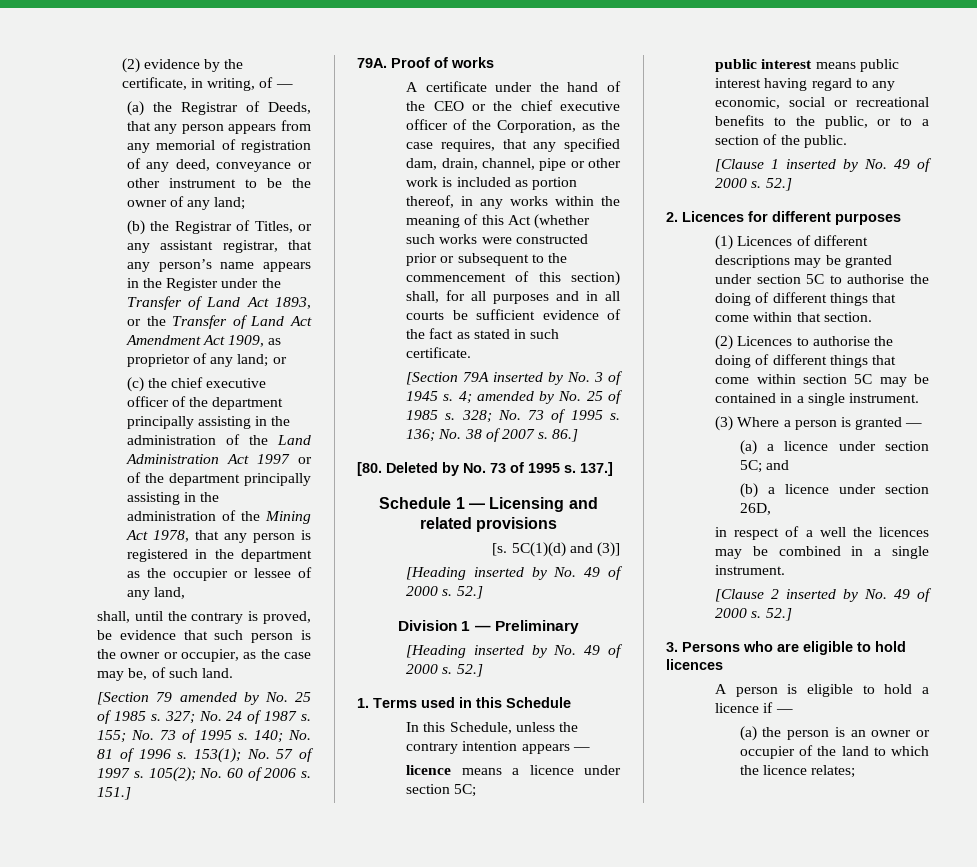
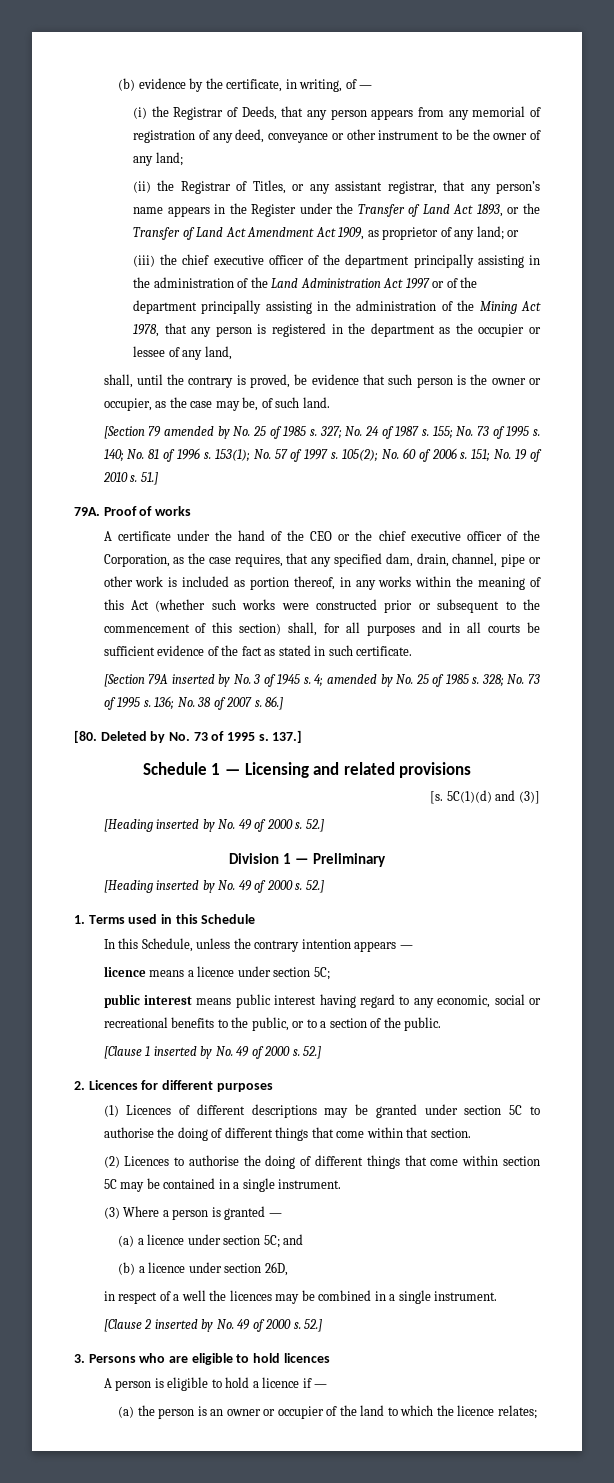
[121,58,140,73] (2) -> [118,78,136,91] (b)
[126,101,144,116] (a) -> [133,107,148,119] (i)
[126,220,145,235] (b) -> [133,181,152,193] (ii)
[126,377,144,392] (c) -> [133,255,156,267] (iii)
[97,787,132,800] 151.] -> [471,449,543,462] [102,472,158,485] 151; No. 19 of 2010 s. 51.]

